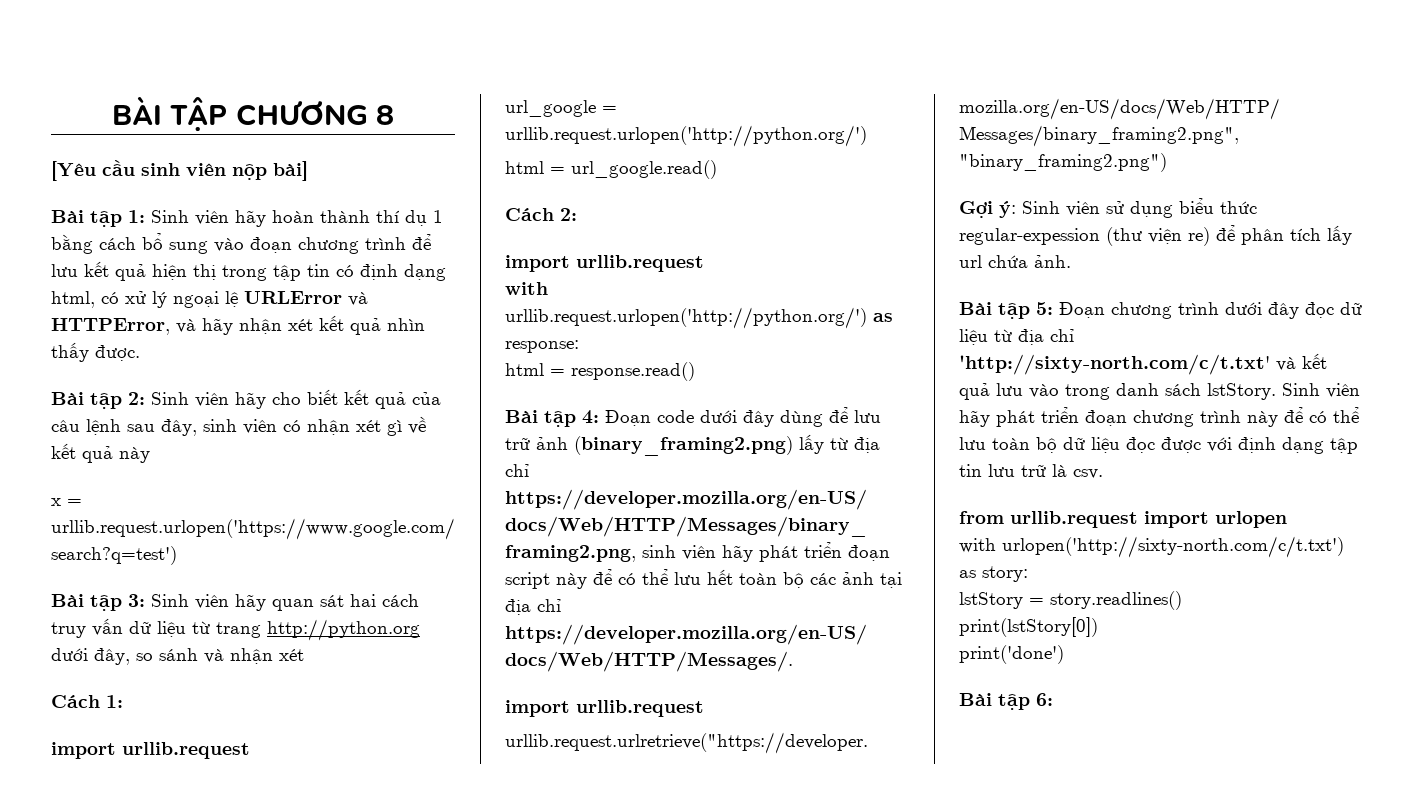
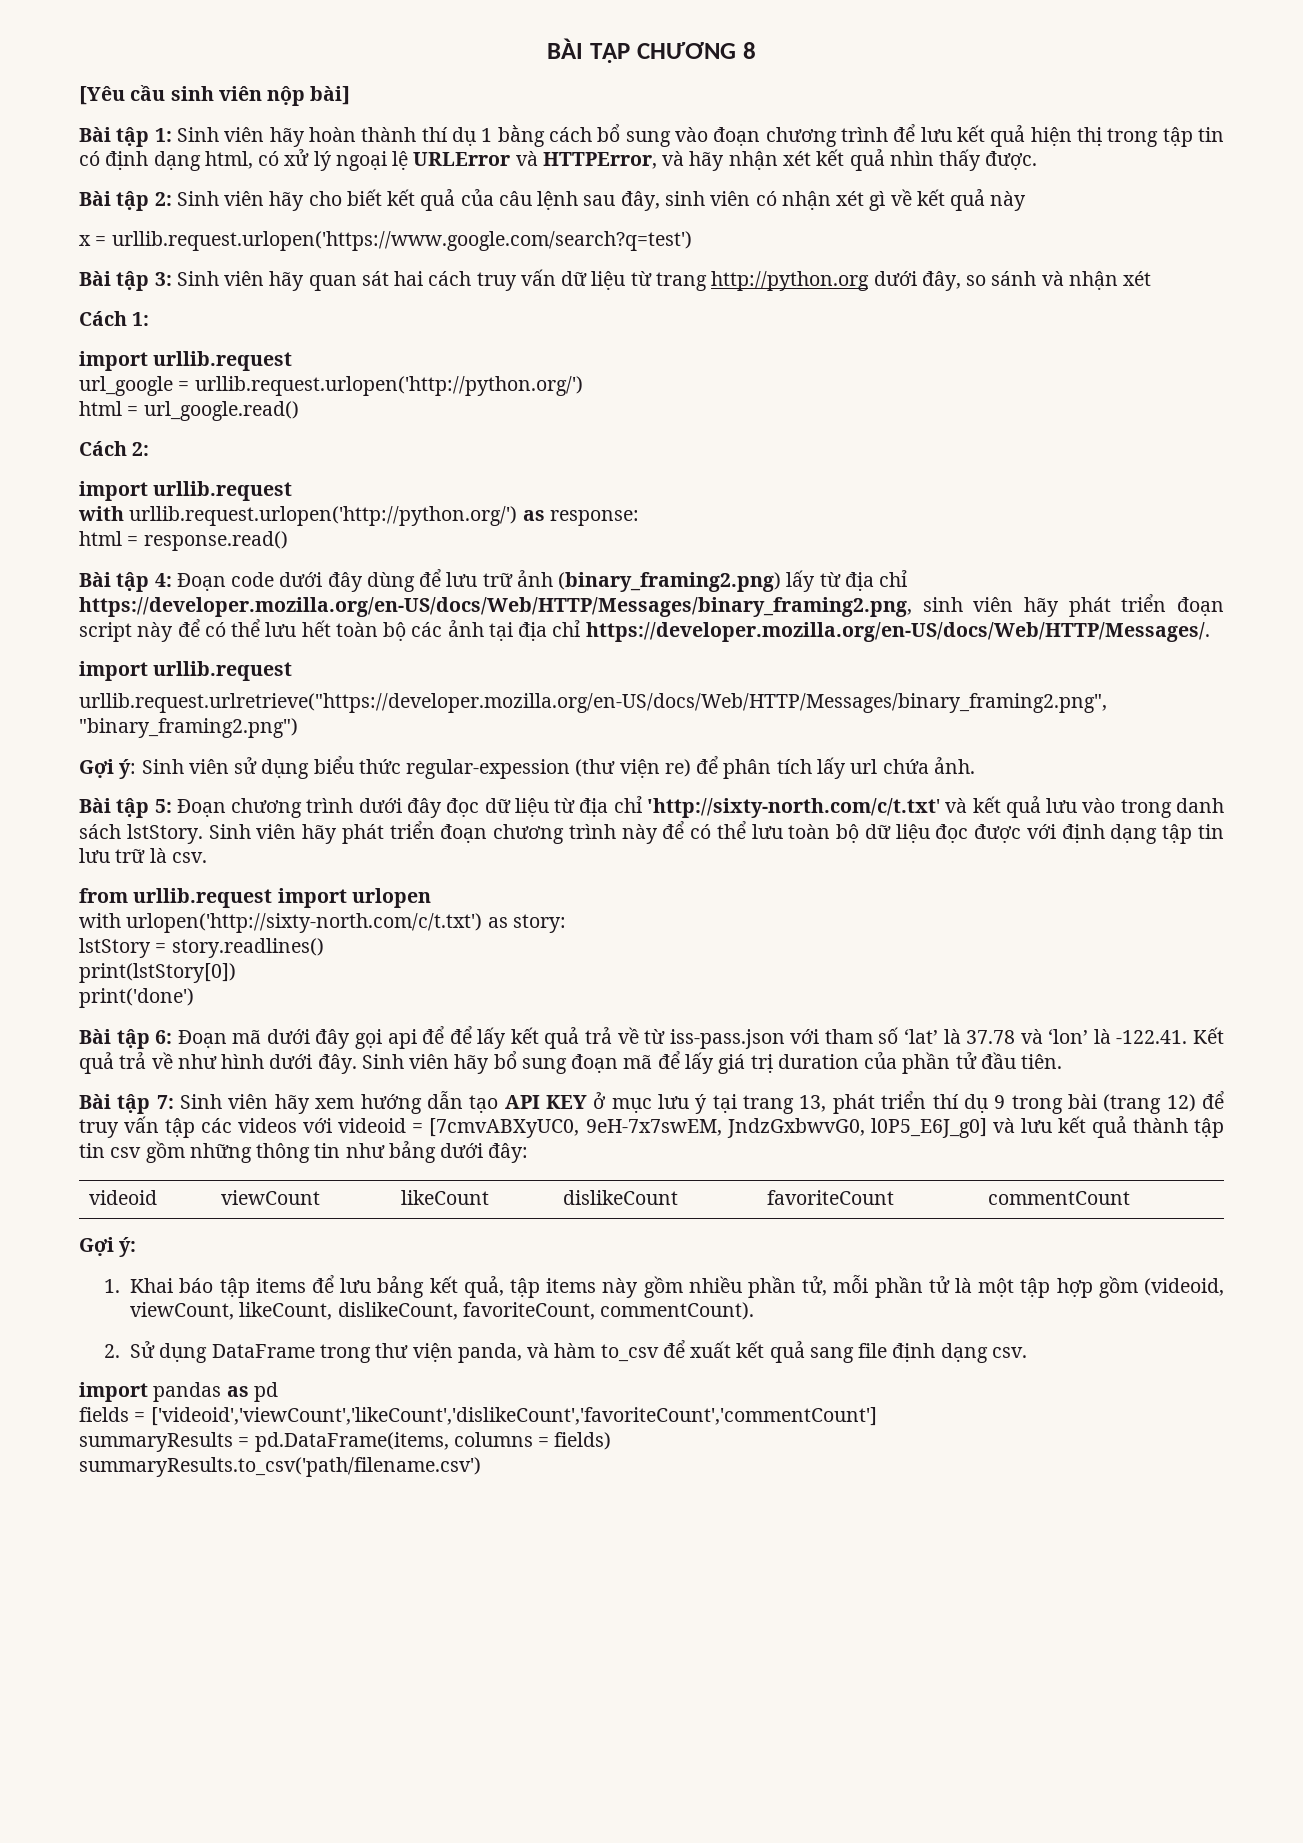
(1053, 699) none -> [177,1026,1224,1049] [79,1051,1063,1074] [79,1091,1225,1114] [79,1116,1225,1138] [79,1141,529,1163] [88,1190,157,1205] [220,1190,320,1205] [400,1190,489,1205] [562,1190,678,1205] [766,1190,894,1205] [987,1191,1130,1205] [79,1237,137,1257] [104,1275,1224,1298] [130,1302,755,1320] [104,1340,1027,1363] [79,1382,278,1402] [79,1407,877,1426] [79,1432,612,1452] [79,1457,481,1477] Đoạn mã dưới đây gọi api để để lấy kết quả trả về từ iss-pass.json với tham số ‘lat’ là 37.78 và ‘lon’ là -122.41. Kết quả trả về như hình dưới đây. Sinh viên hãy bổ sung đoạn mã để lấy giá trị duration của phần tử đầu tiên. // Bài tập 7: Sinh viên hãy xem hướng dẫn tạo API KEY ở mục lưu ý tại trang 13, phát triển thí dụ 9 trong bài (trang 12) để truy vấn tập các videos với videoid = [7cmvABXyUC0, 9eH-7x7swEM, JndzGxbwvG0, l0P5_E6J_g0] và lưu kết quả thành tập tin csv gồm những thông tin như bảng dưới đây: // videoid | viewCount | likeCount | dislikeCount | favoriteCount | commentCount // Gợi ý: // 1. Khai báo tập items để lưu bảng kết quả, tập items này gồm nhiều phần tử, mỗi phần tử là một tập hợp gồm (videoid, viewCount, likeCount, dislikeCount, favoriteCount, commentCount). // 2. Sử dụng DataFrame trong thư viện panda, và hàm to_csv để xuất kết quả sang file định dạng csv. // import pandas as pd // fields = ['videoid','viewCount','likeCount','dislikeCount','favoriteCount','commentCount'] // summaryResults = pd.DataFrame(items, columns = fields) // summaryResults.to_csv('path/filename.csv')

